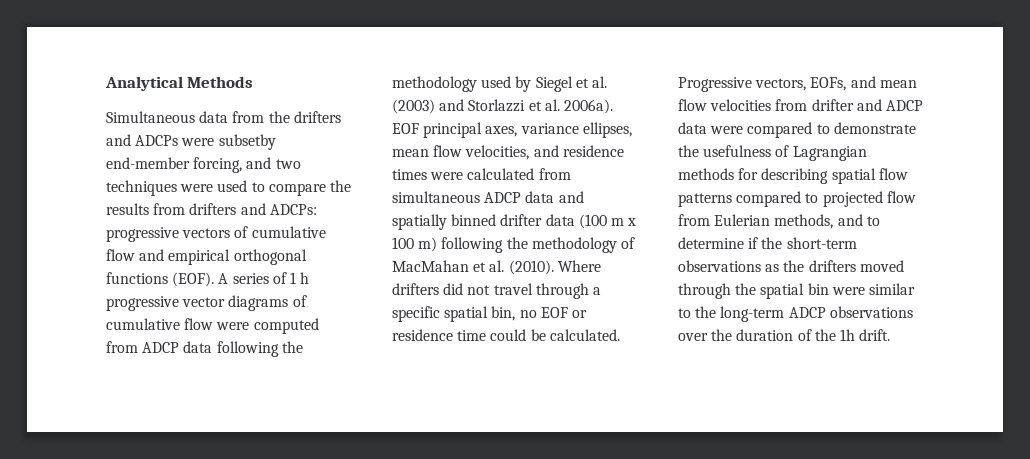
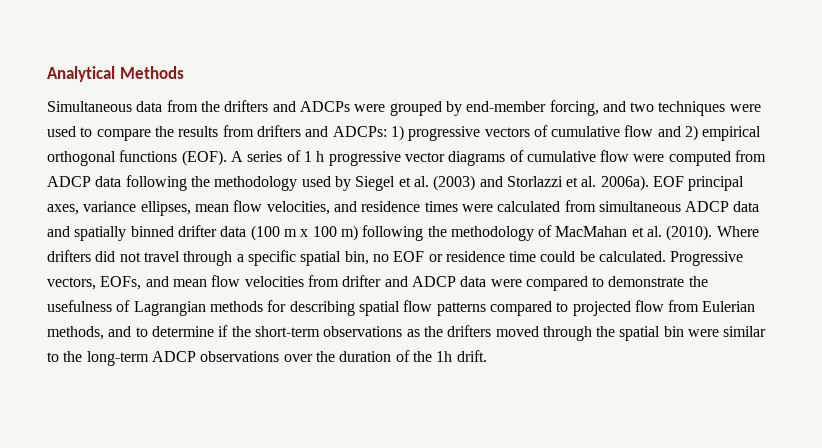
[218,134,276,150] subsetby -> [389,101,462,116] grouped by
(317, 209) none -> [390,125,404,141] 1)
(165, 255) none -> [685,125,699,141] 2)

